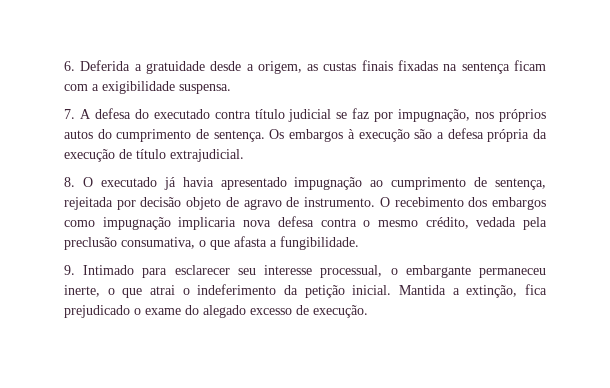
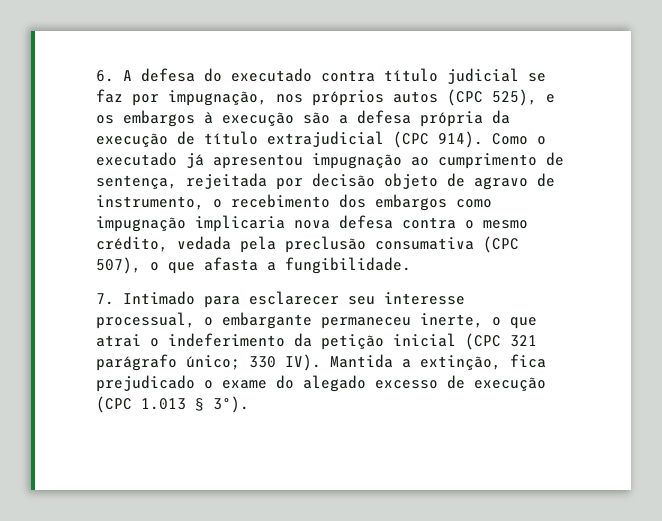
[80,60,547,74] [64,81,231,94] [64,109,75,119] Deferida a gratuidade desde a origem, as custas finais fixadas na sentença ficam com a exigibilidade suspensa. // 7. -> (114, 76) none
[97,129,285,142] do cumprimento de sentença. Os -> [447,89,555,106] [96,115,114,124] (CPC 525), e os
[170,149,244,162] [64,177,287,190] extrajudicial. // 8. O executado já havia apresentado -> [267,131,546,148] [96,152,303,169] extrajudicial (CPC 914). Como o executado já apresentou
[304,197,390,207] instrumento. O -> [96,195,222,210] instrumento, o
[121,237,195,249] consumativa, -> [375,236,519,253] [96,257,141,274] consumativa (CPC 507),
[64,265,75,275] 9. -> [96,293,114,305] 7.
[352,285,392,295] inicial. -> [393,333,537,350] [96,354,321,371] inicial (CPC 321 parágrafo único; 330 IV).
[313,305,368,318] execução. -> [474,377,546,392] [96,396,249,413] execução (CPC 1.013 § 3º).

